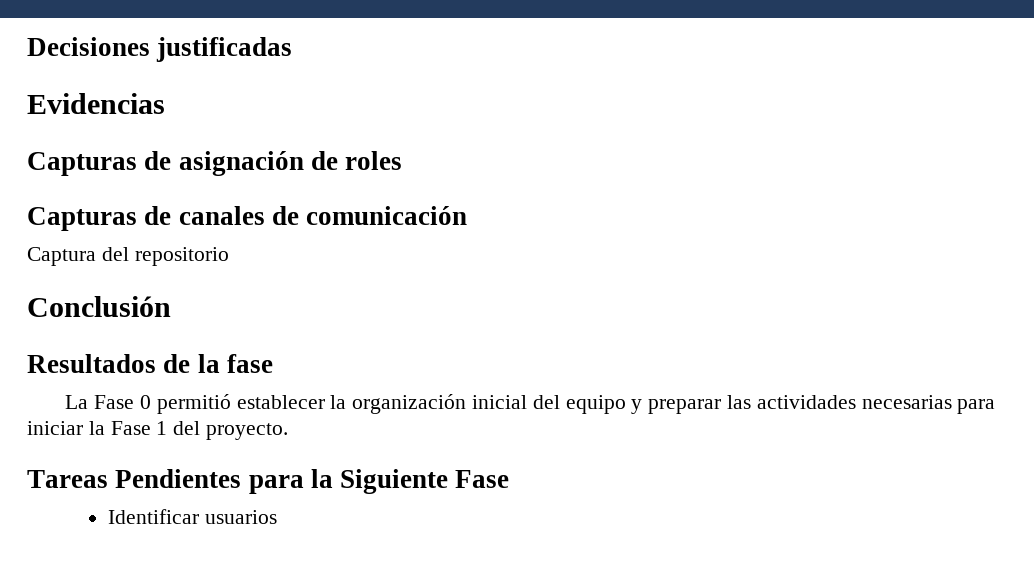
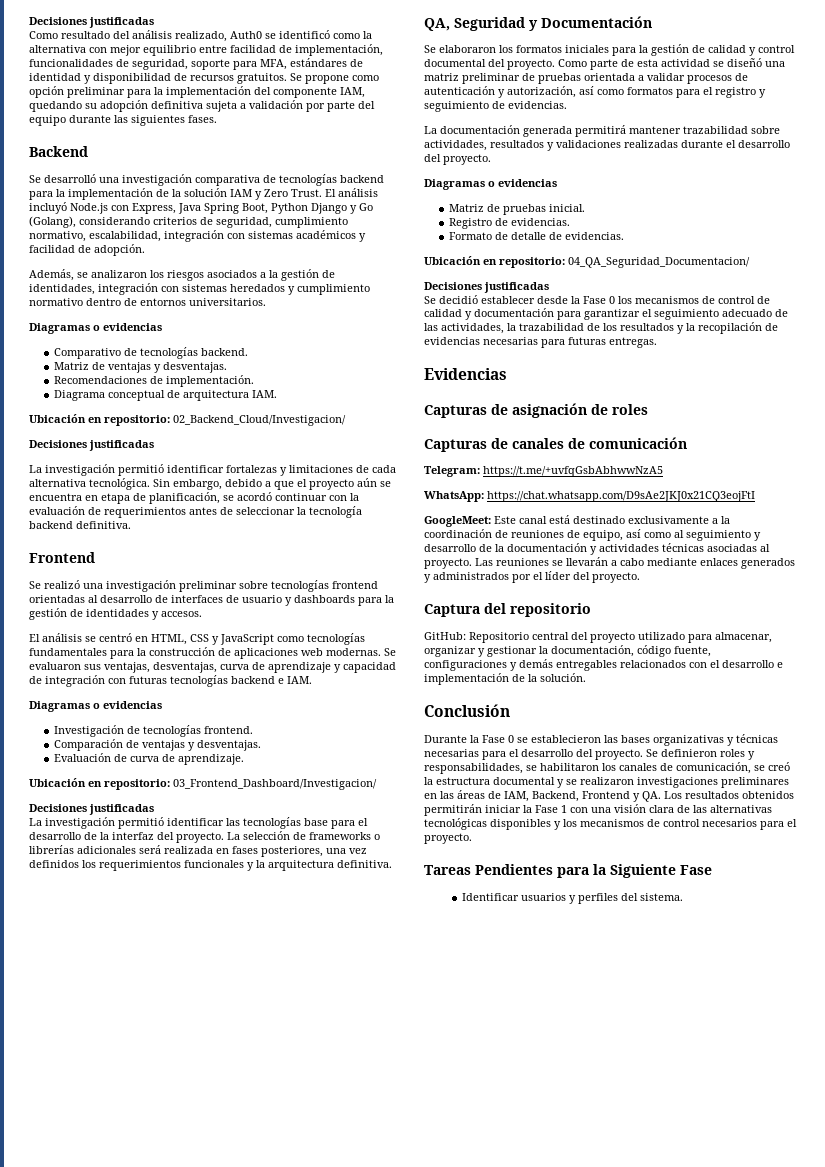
[27,37,293,62] Decisiones justificadas -> [29,17,154,28] [29,30,372,42] [29,44,383,56] [29,58,363,70] [29,73,379,84] [29,86,365,98] [29,100,375,112] [29,115,217,126] [29,146,88,157] [29,174,384,186] [29,188,378,200] [29,202,373,214] [29,216,348,228] [29,230,366,242] [29,244,145,256] [29,269,335,281] [29,283,370,295] [29,298,266,306] [29,323,162,334] [54,347,249,359] [54,362,228,373] [54,375,255,387] [54,390,278,401] [29,414,346,426] [29,440,154,451] [29,464,396,476] [29,478,391,490] [29,492,359,504] [29,506,362,518] [29,521,131,529] [29,552,95,563] [29,580,378,592] [29,595,394,606] [29,608,202,620] [29,633,365,645] [29,647,396,659] [29,662,396,673] [29,675,312,687] [29,701,162,712] [54,725,254,737] [54,739,262,751] [54,753,245,765] [29,778,377,790] [29,804,154,815] [29,817,368,829] [29,831,380,843] [29,845,367,857] [29,860,392,871] [424,16,652,31] [424,44,795,56] [424,58,785,70] [424,73,748,84] [424,86,766,98] [424,101,567,112] [424,125,780,137] [424,140,790,151] [424,154,491,165] [424,179,557,190] [449,204,586,215] [449,218,571,229] [449,232,625,240] [424,256,750,268] [424,282,549,293] [424,295,770,304] [424,308,788,320] [424,322,778,334] [424,337,657,348] Decisiones justificadas // Como resultado del análisis realizado, Auth0 se identificó como la alternativa con mejor equilibrio entre facilidad de implementación, funcionalidades de seguridad, soporte para MFA, estándares de identidad y disponibilidad de recursos gratuitos. Se propone como opción preliminar para la implementación del componente IAM, quedando su adopción definitiva sujeta a validación por parte del equipo durante las siguientes fases. // Backend // Se desarrolló una investigación comparativa de tecnologías backend para la implementación de la solución IAM y Zero Trust. El análisis incluyó Node.js con Express, Java Spring Boot, Python Django y Go (Golang), considerando criterios de seguridad, cumplimiento normativo, escalabilidad, integración con sistemas académicos y facilidad de adopción. // Además, se analizaron los riesgos asociados a la gestión de identidades, integración con sistemas heredados y cumplimiento normativo dentro de entornos universitarios. // Diagramas o evidencias // Comparativo de tecnologías backend. // Matriz de ventajas y desventajas. // Recomendaciones de implementación. // Diagrama conceptual de arquitectura IAM. // Ubicación en repositorio: 02_Backend_Cloud/Investigacion/ // Decisiones justificadas // La investigación permitió identificar fortalezas y limitaciones de cada alternativa tecnológica. Sin embargo, debido a que el proyecto aún se encuentra en etapa de planificación, se acordó continuar con la evaluación de requerimientos antes de seleccionar la tecnología backend definitiva. // Frontend // Se realizó una investigación preliminar sobre tecnologías frontend orientadas al desarrollo de interfaces de usuario y dashboards para la gestión de identidades y accesos. // El análisis se centró en HTML, CSS y JavaScript como tecnologías fundamentales para la construcción de aplicaciones web modernas. Se evaluaron sus ventajas, desventajas, curva de aprendizaje y capacidad de integración con futuras tecnologías backend e IAM. // Diagramas o evidencias // Investigación de tecnologías frontend. // Comparación de ventajas y desventajas. // Evaluación de curva de aprendizaje. // Ubicación en repositorio: 03_Frontend_Dashboard/Investigacion/ // Decisiones justificadas // La investigación permitió identificar las tecnologías base para el desarrollo de la interfaz del proyecto. La selección de frameworks o librerías adicionales será realizada en fases posteriores, una vez definidos los requerimientos funcionales y la arquitectura definitiva. // QA, Seguridad y Documentación // Se elaboraron los formatos iniciales para la gestión de calidad y control documental del proyecto. Como parte de esta actividad se diseñó una matriz preliminar de pruebas orientada a validar procesos de autenticación y autorización, así como formatos para el registro y seguimiento de evidencias. // La documentación generada permitirá mantener trazabilidad sobre actividades, resultados y validaciones realizadas durante el desarrollo del proyecto. // Diagramas o evidencias // Matriz de pruebas inicial. // Registro de evidencias. // Formato de detalle de evidencias. // Ubicación en repositorio: 04_QA_Seguridad_Documentacion/ // Decisiones justificadas // Se decidió establecer desde la Fase 0 los mecanismos de control de calidad y documentación para garantizar el seguimiento adecuado de las actividades, la trazabilidad de los resultados y la recopilación de evidencias necesarias para futuras entregas.
[27,247,229,266] [27,296,171,317] [27,354,273,373] [65,394,996,414] [27,421,201,435] Captura del repositorio // Conclusión // Resultados de la fase // La Fase 0 permitió establecer la organización inicial del equipo y preparar las actividades necesarias para iniciar la Fase 1 del -> [424,466,663,477] [424,491,755,502] [424,515,730,527] [424,529,761,541] [424,543,770,555] [424,557,795,569] [424,571,640,583] [424,603,591,617] [424,632,772,643] [424,645,711,657] [424,659,783,671] [424,673,586,685] [424,704,510,717] [424,734,778,746] [424,749,755,760] [424,762,790,774] [424,777,789,788] [424,790,794,802] [424,804,772,816] [424,818,797,830] Telegram: https://t.me/+uvfqGsbAbhwwNzA5 // WhatsApp: https://chat.whatsapp.com/D9sAe2JKJ0x21CQ3eojFtI // GoogleMeet: Este canal está destinado exclusivamente a la coordinación de reuniones de equipo, así como al seguimiento y desarrollo de la documentación y actividades técnicas asociadas al proyecto. Las reuniones se llevarán a cabo mediante enlaces generados y administrados por el líder del proyecto. // Captura del repositorio // GitHub: Repositorio central del proyecto utilizado para almacenar, organizar y gestionar la documentación, código fuente, configuraciones y demás entregables relacionados con el desarrollo e implementación de la solución. // Conclusión // Durante la Fase 0 se establecieron las bases organizativas y técnicas necesarias para el desarrollo del proyecto. Se definieron roles y responsabilidades, se habilitaron los canales de comunicación, se creó la estructura documental y se realizaron investigaciones preliminares en las áreas de IAM, Backend, Frontend y QA. Los resultados obtenidos permitirán iniciar la Fase 1 con una visión clara de las alternativas tecnológicas disponibles y los mecanismos de control necesarios para el
(278, 517) none -> [568,893,683,904] y perfiles del sistema.

